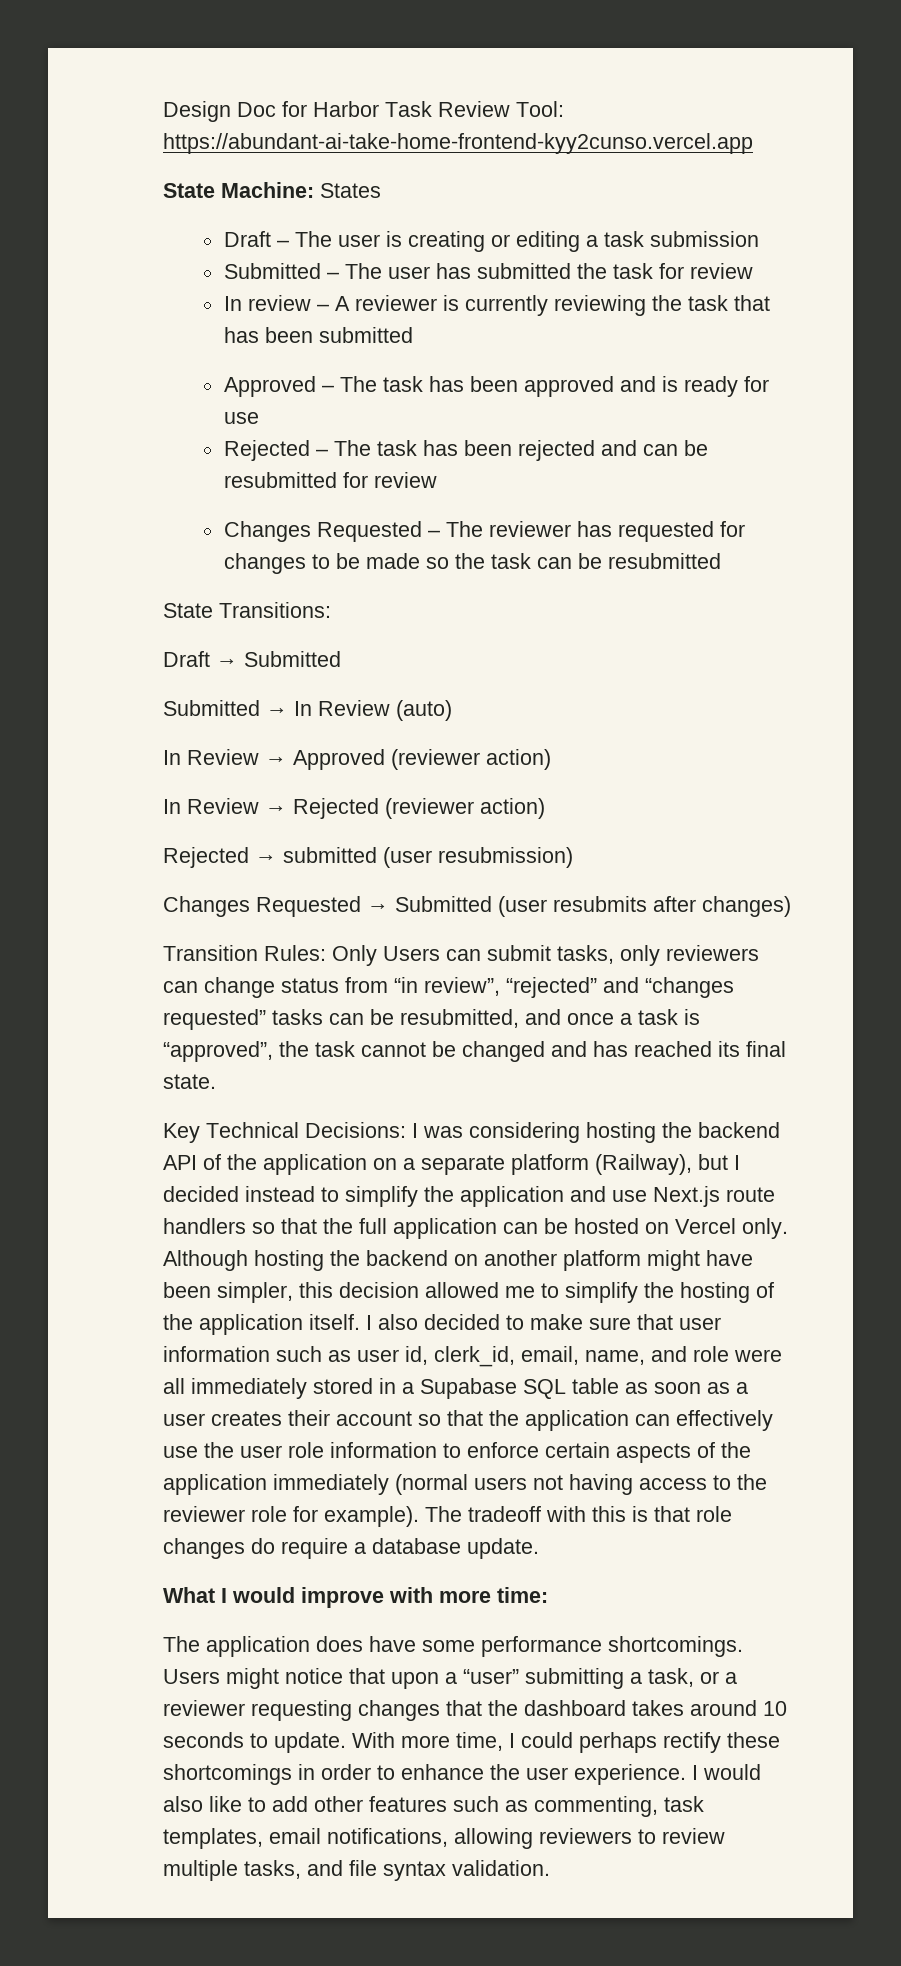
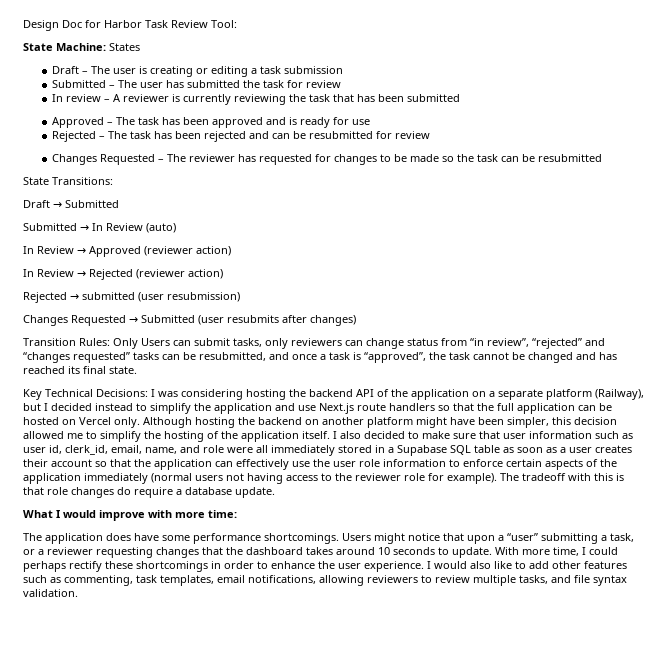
[163,133,753,154] https://abundant-ai-take-home-frontend-kyy2cunso.vercel.app -> (237, 24) none

